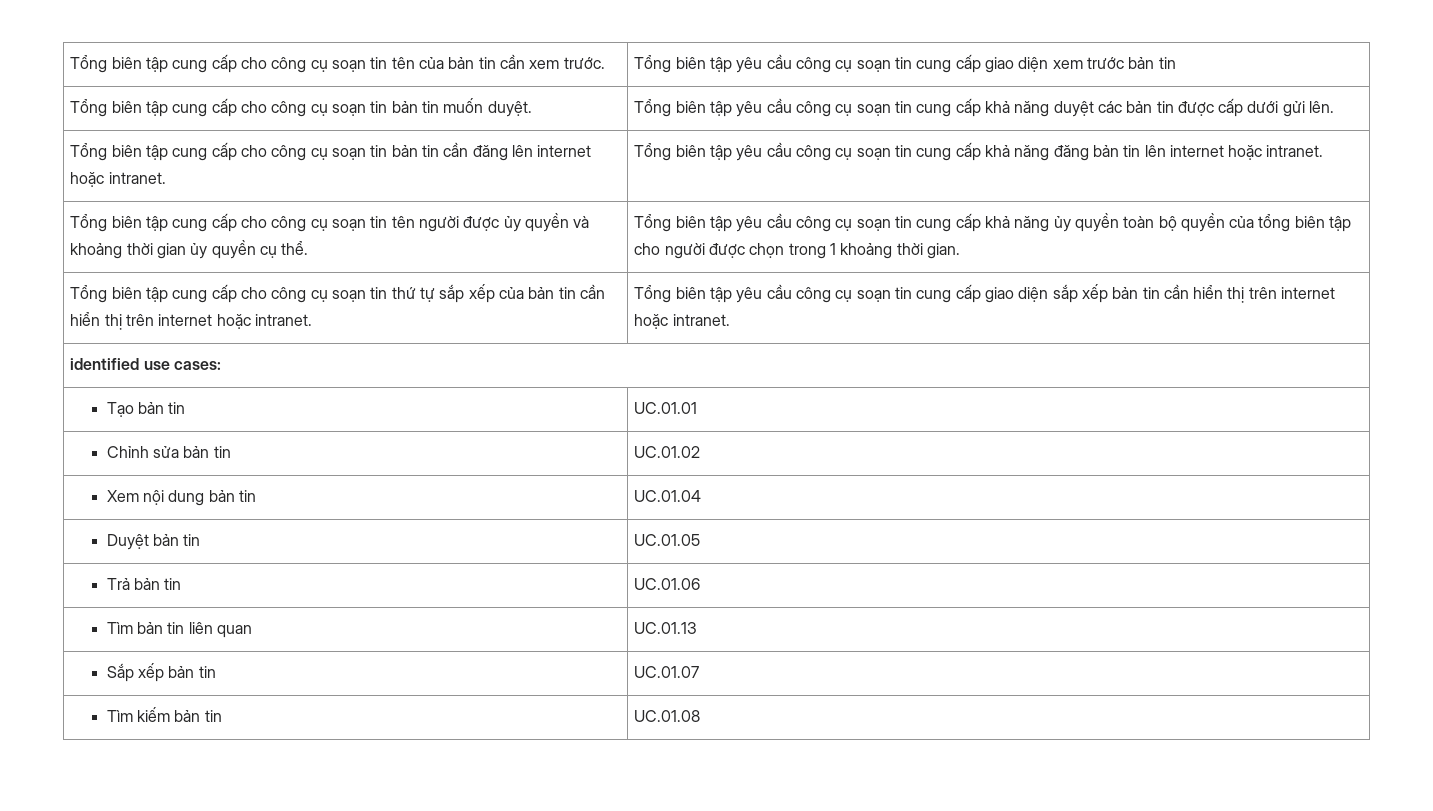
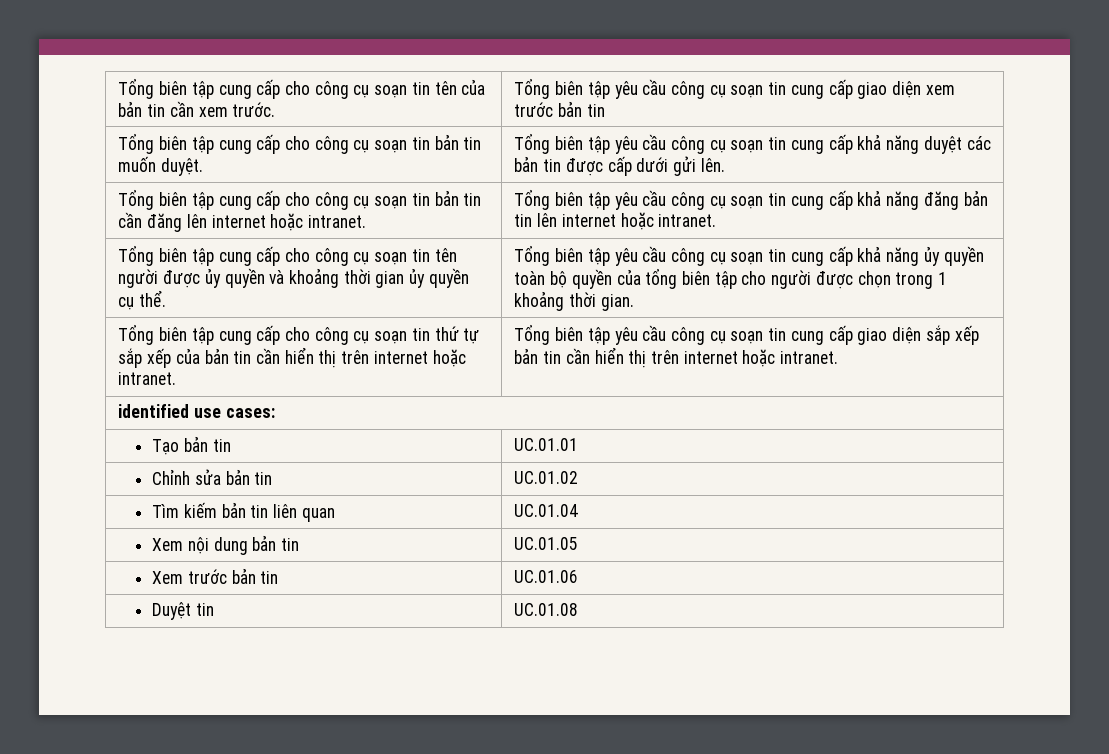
(701, 452) none -> [152,502,335,522] [514,504,579,517] // Tìm kiếm bản tin liên quan | UC.01.04
[634,490,702,502] [106,534,201,550] | UC.01.04 // Duyệt bản tin -> (300, 544) none
[106,578,130,590] Trả -> [152,569,227,584] Xem trước
[106,622,253,638] [634,622,698,634] [106,663,216,682] [634,666,700,678] [106,707,201,722] Tìm bản tin liên quan | UC.01.13 // Sắp xếp bản tin | UC.01.07 // Tìm kiếm bản -> [152,602,192,620] Duyệt

